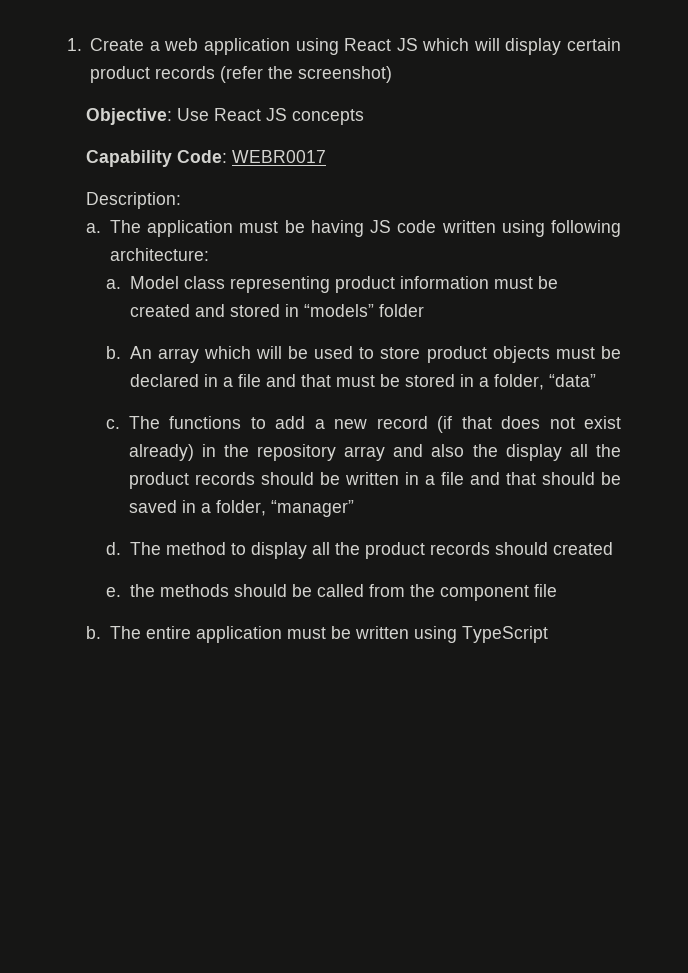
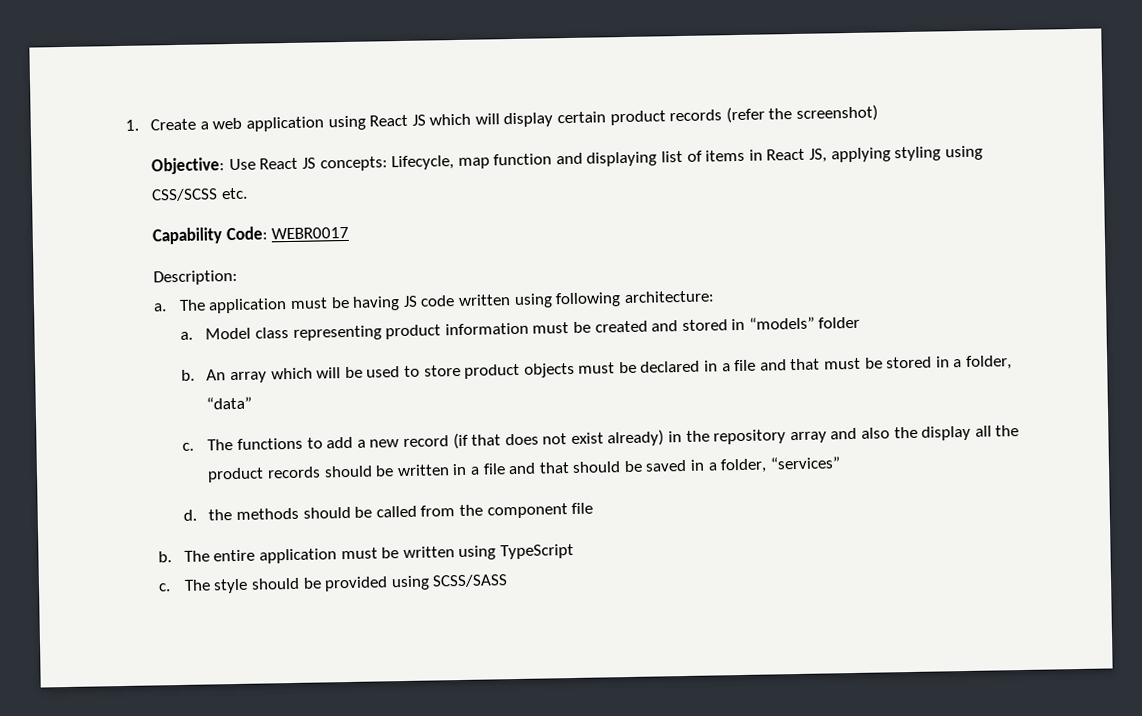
[292,109,365,125] concepts -> [319,145,983,172] [151,187,248,202] concepts: Lifecycle, map function and displaying list of items in React JS, applying styling using CSS/SCSS etc.
[270,500,354,517] [105,542,613,559] [105,587,121,597] “manager” // d. The method to display all the product records should created // e. -> [769,456,841,470] [182,509,197,521] “services” // d.
(548, 634) none -> [158,574,509,594] // c. The style should be provided using SCSS/SASS

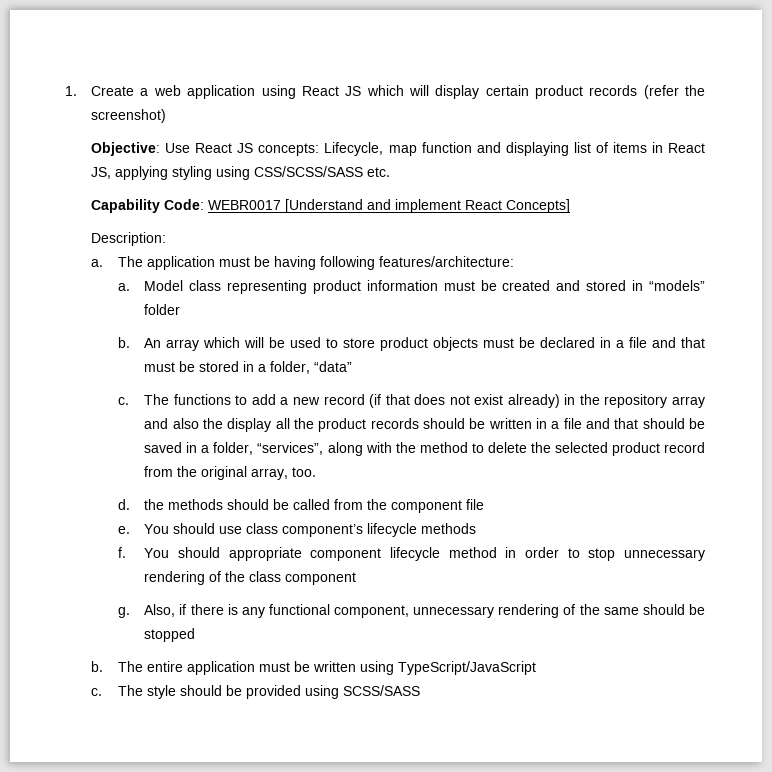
[151,188,219,202] CSS/SCSS -> [254,166,364,177] CSS/SCSS/SASS
(350, 233) none -> [285,199,571,213] [Understand and implement React Concepts]
[402,290,715,309] JS code written using following architecture: -> [319,256,514,270] following features/architecture:
[769,456,841,470] “services” -> [257,442,705,456] [144,466,317,480] “services”, along with the method to delete the selected product record from the original array, too.
(594, 508) none -> [117,523,477,537] [117,547,706,561] [144,571,357,585] [117,604,706,618] [144,628,196,642] // e. You should use class component’s lifecycle methods // f. You should appropriate component lifecycle method in order to stop unnecessary rendering of the class component // g. Also, if there is any functional component, unnecessary rendering of the same should be stopped
[499,543,574,560] TypeScript -> [397,661,536,675] TypeScript/JavaScript

